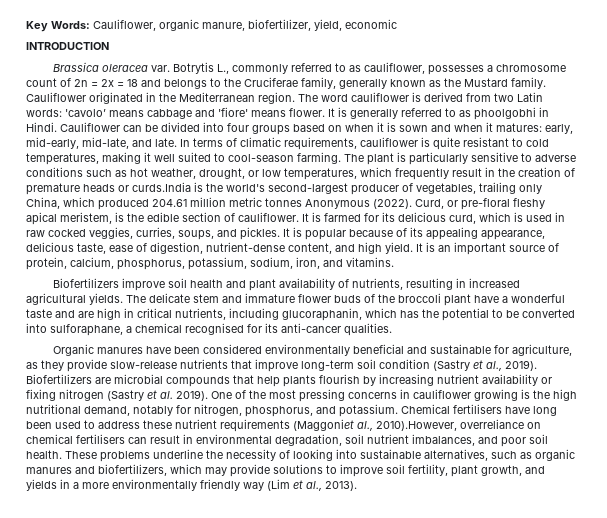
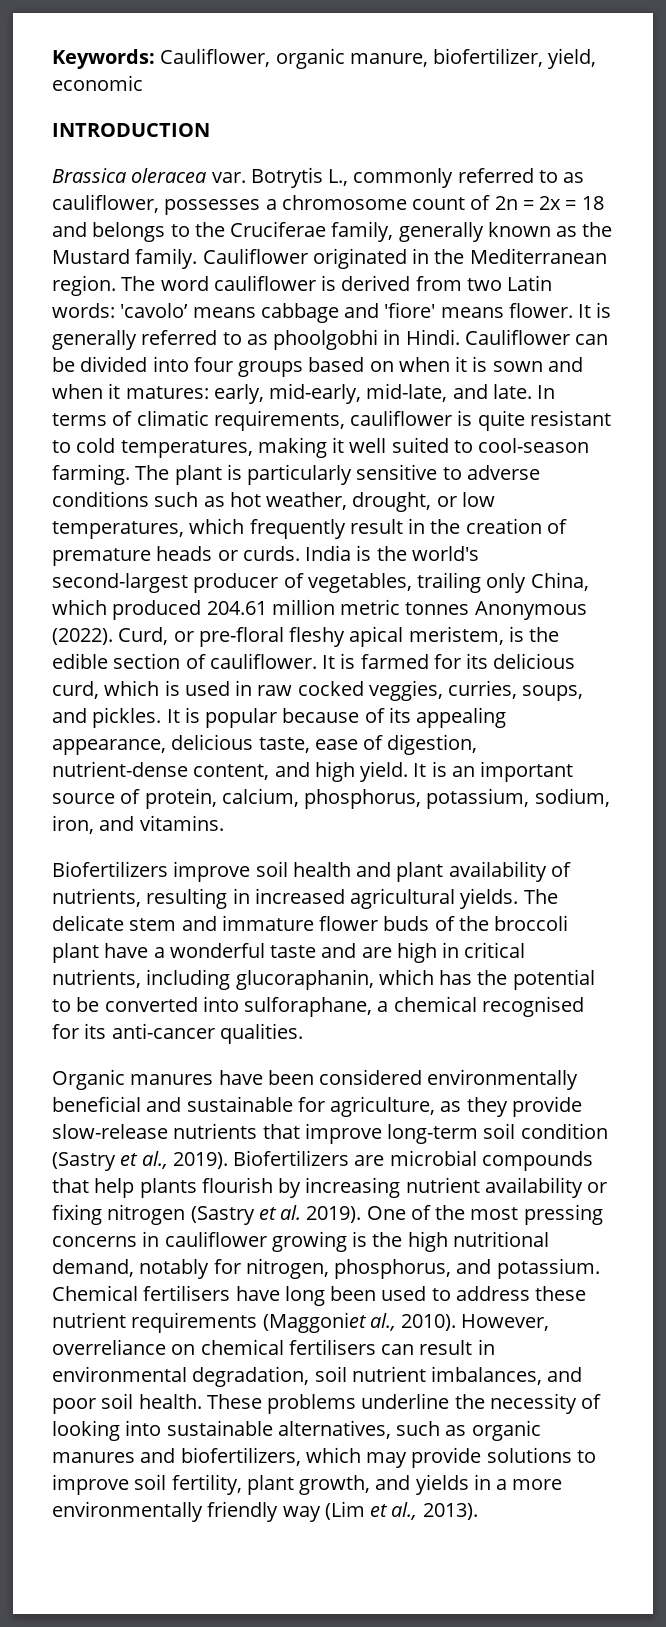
[26,21,90,32] Key Words: -> [52,49,155,69] Keywords:
[132,182,191,192] curds.India -> [242,545,352,561] curds. India
[376,421,457,431] 2010).However, -> [401,1314,550,1331] 2010). However,

